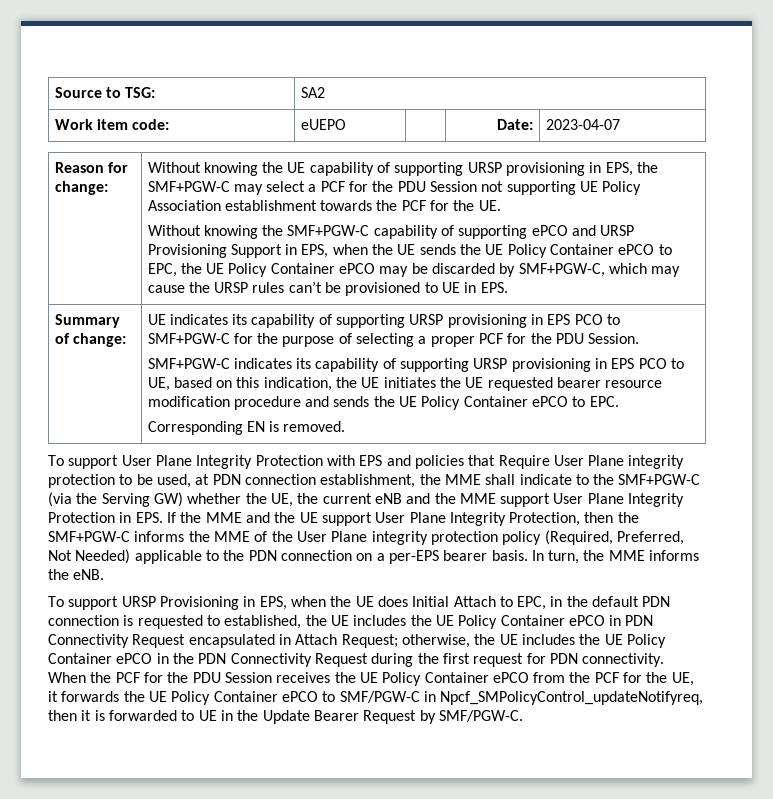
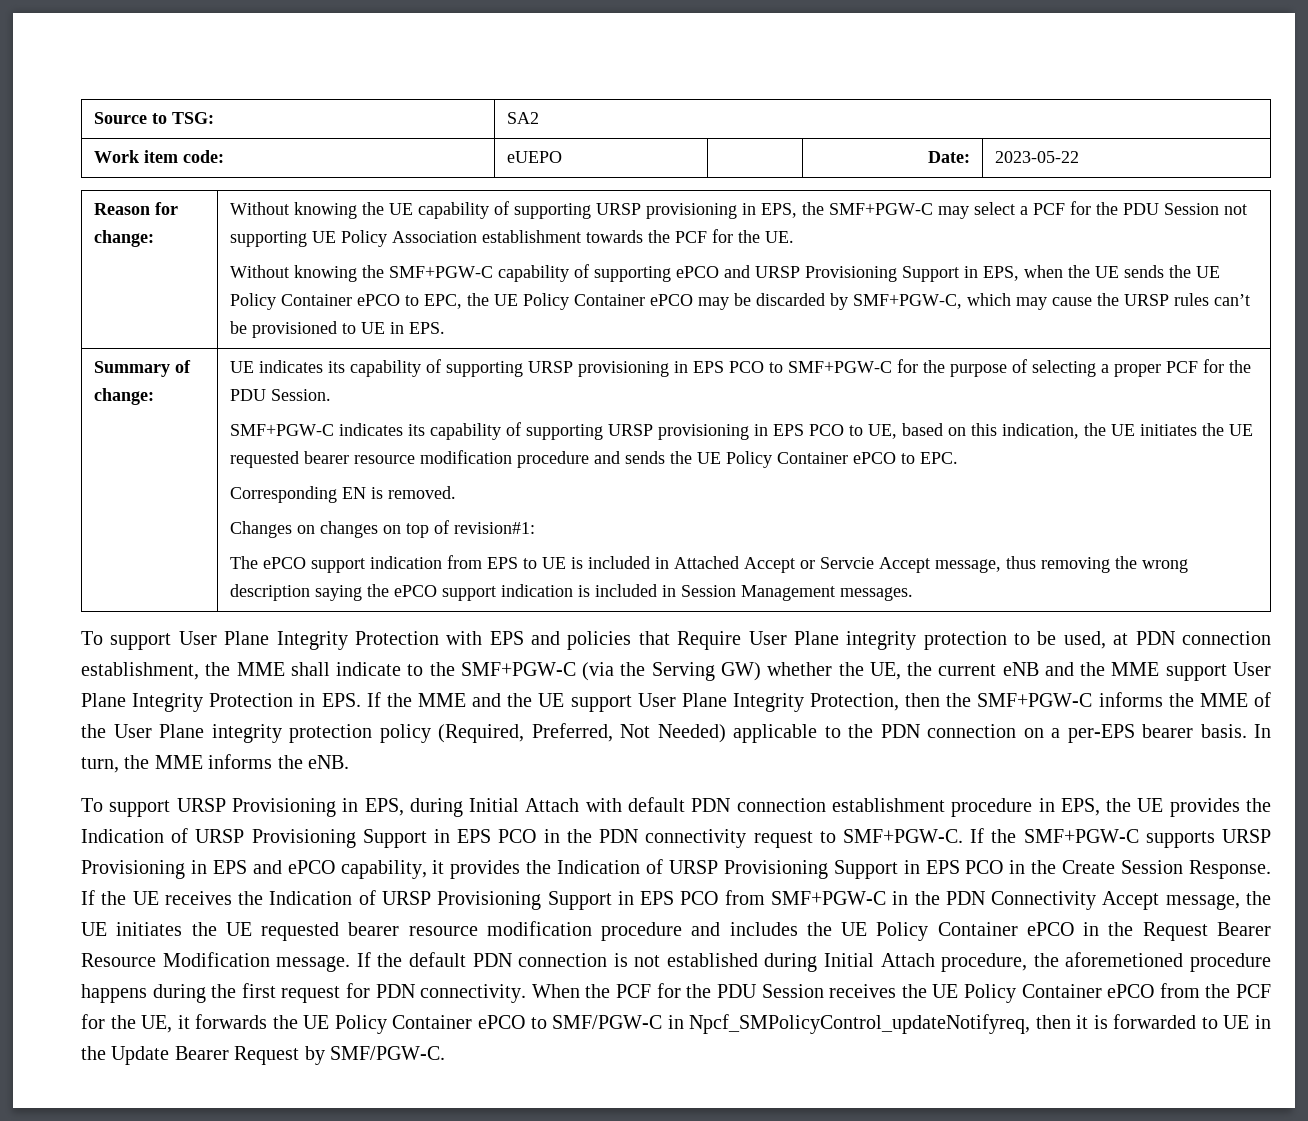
[545,119,620,130] 2023-04-07 -> [995,151,1080,163] 2023-05-22
(346, 426) none -> [230,520,536,538] [230,555,1189,573] [230,584,914,601] // Changes on changes on top of revision#1: // The ePCO support indication from EPS to UE is included in Attached Accept or Servcie Accept message, thus removing the wrong description saying the ePCO support indication is included in Session Management messages.
[290,596,671,610] [48,615,654,629] [48,634,518,648] when the UE does Initial Attach to EPC, in the default PDN connection is requested to established, the UE includes the UE Policy Container ePCO in PDN Connectivity Request encapsulated in Attach Request; otherwise, the UE -> [409,797,1271,817] [81,828,1271,848] [81,859,1272,879] [81,890,1272,910] [81,921,721,941] during Initial Attach with default PDN connection establishment procedure in EPS, the UE provides the Indication of URSP Provisioning Support in EPS PCO in the PDN connectivity request to SMF+PGW-C. If the SMF+PGW-C supports URSP Provisioning in EPS and ePCO capability, it provides the Indication of URSP Provisioning Support in EPS PCO in the Create Session Response. If the UE receives the Indication of URSP Provisioning Support in EPS PCO from SMF+PGW-C in the PDN Connectivity Accept message, the UE initiates the UE requested bearer resource modification procedure and
[198,653,368,667] PDN Connectivity Request -> [1142,922,1272,941] [81,952,1271,972] [81,984,147,1003] Request Bearer Resource Modification message. If the default PDN connection is not established during Initial Attach procedure, the aforemetioned procedure happens

